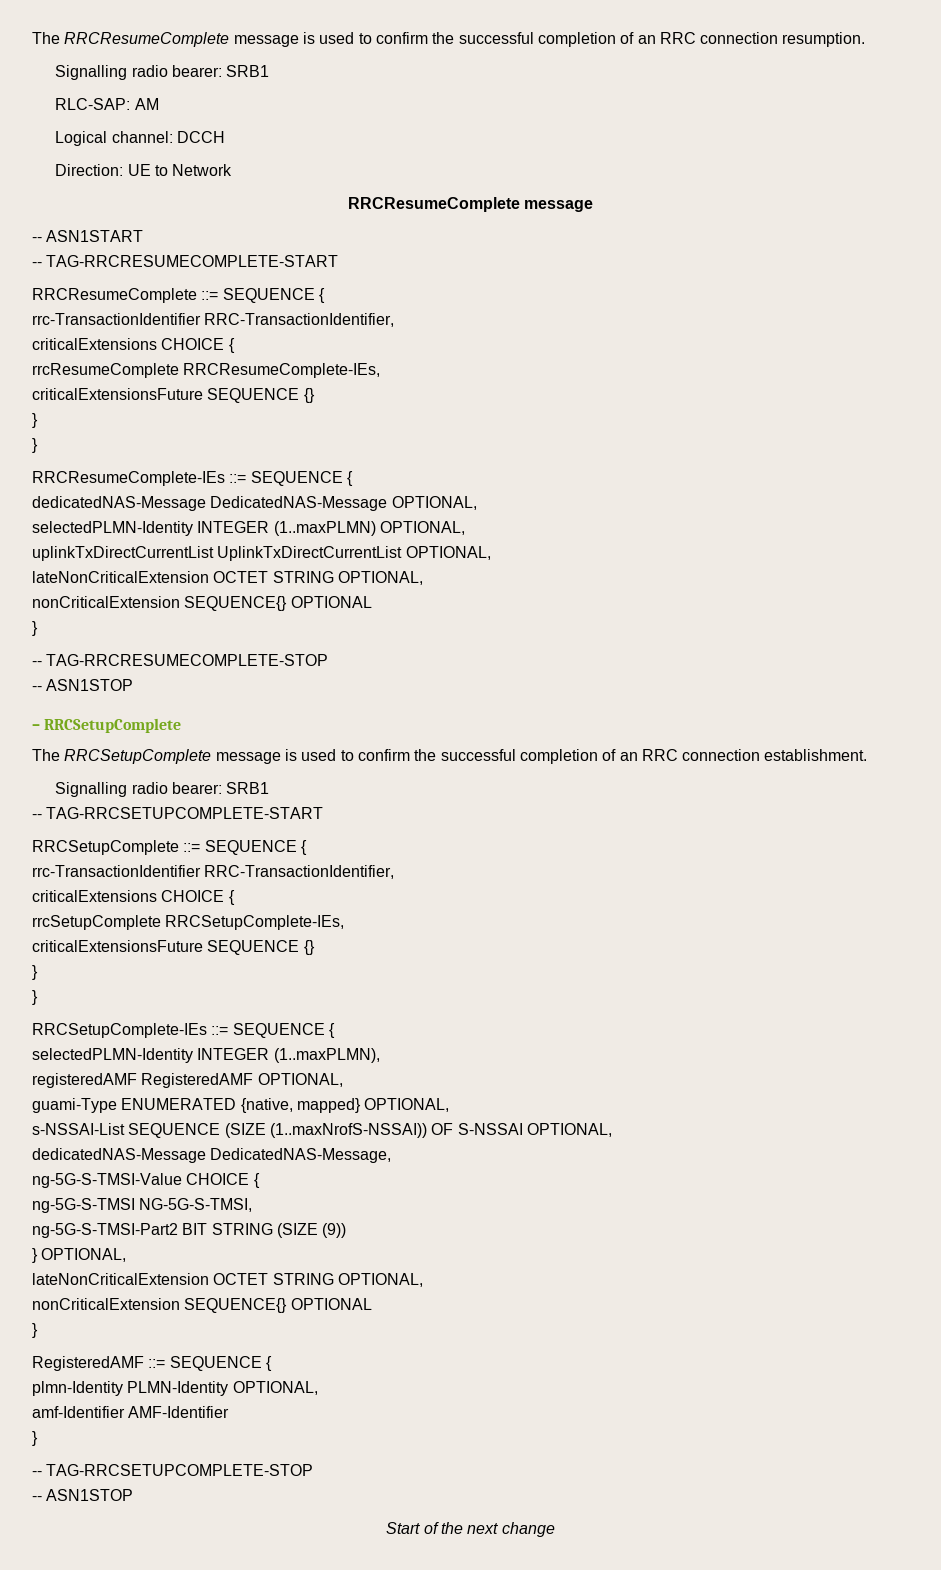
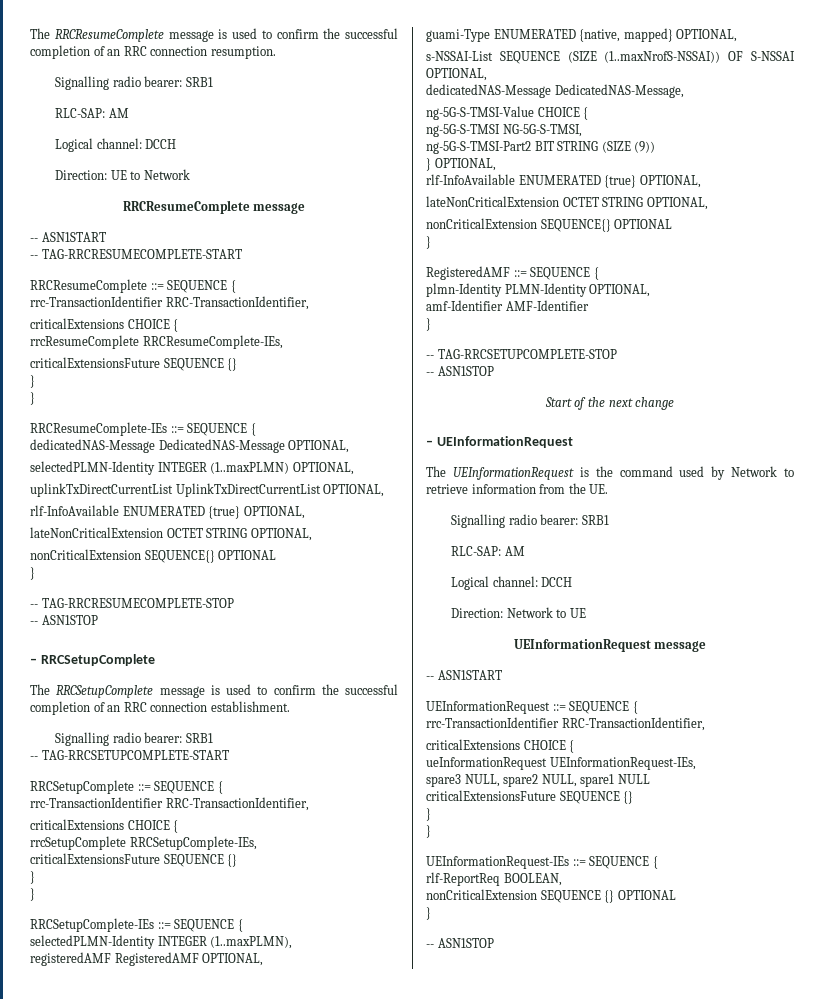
(491, 553) none -> [30,505,305,519] // rlf-InfoAvailable ENUMERATED {true} OPTIONAL,
(127, 1255) none -> [426,174,701,188] // rlf-InfoAvailable ENUMERATED {true} OPTIONAL,
(555, 1529) none -> [426,436,573,448] [426,466,794,480] [426,483,609,494] [451,514,609,528] [451,546,525,556] [451,576,573,590] [451,607,586,618] [513,639,707,652] [426,670,502,680] [426,701,638,714] [426,717,705,731] [426,739,575,753] [426,757,696,770] [426,774,650,787] [426,790,634,804] [426,808,431,821] [426,825,431,838] [426,856,658,869] [426,872,562,886] [426,889,676,903] [426,907,431,920] [426,938,494,948] // – UEInformationRequest // The UEInformationRequest is the command used by Network to retrieve information from the UE. // Signalling radio bearer: SRB1 // RLC-SAP: AM // Logical channel: DCCH // Direction: Network to UE // UEInformationRequest message // -- ASN1START // UEInformationRequest ::= SEQUENCE { // rrc-TransactionIdentifier RRC-TransactionIdentifier, // criticalExtensions CHOICE { // ueInformationRequest UEInformationRequest-IEs, // spare3 NULL, spare2 NULL, spare1 NULL // criticalExtensionsFuture SEQUENCE {} // } // } // UEInformationRequest-IEs ::= SEQUENCE { // rlf-ReportReq BOOLEAN, // nonCriticalExtension SEQUENCE {} OPTIONAL // } // -- ASN1STOP

